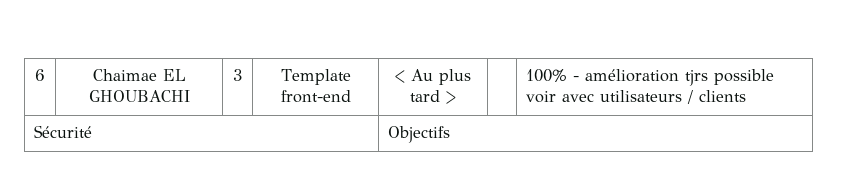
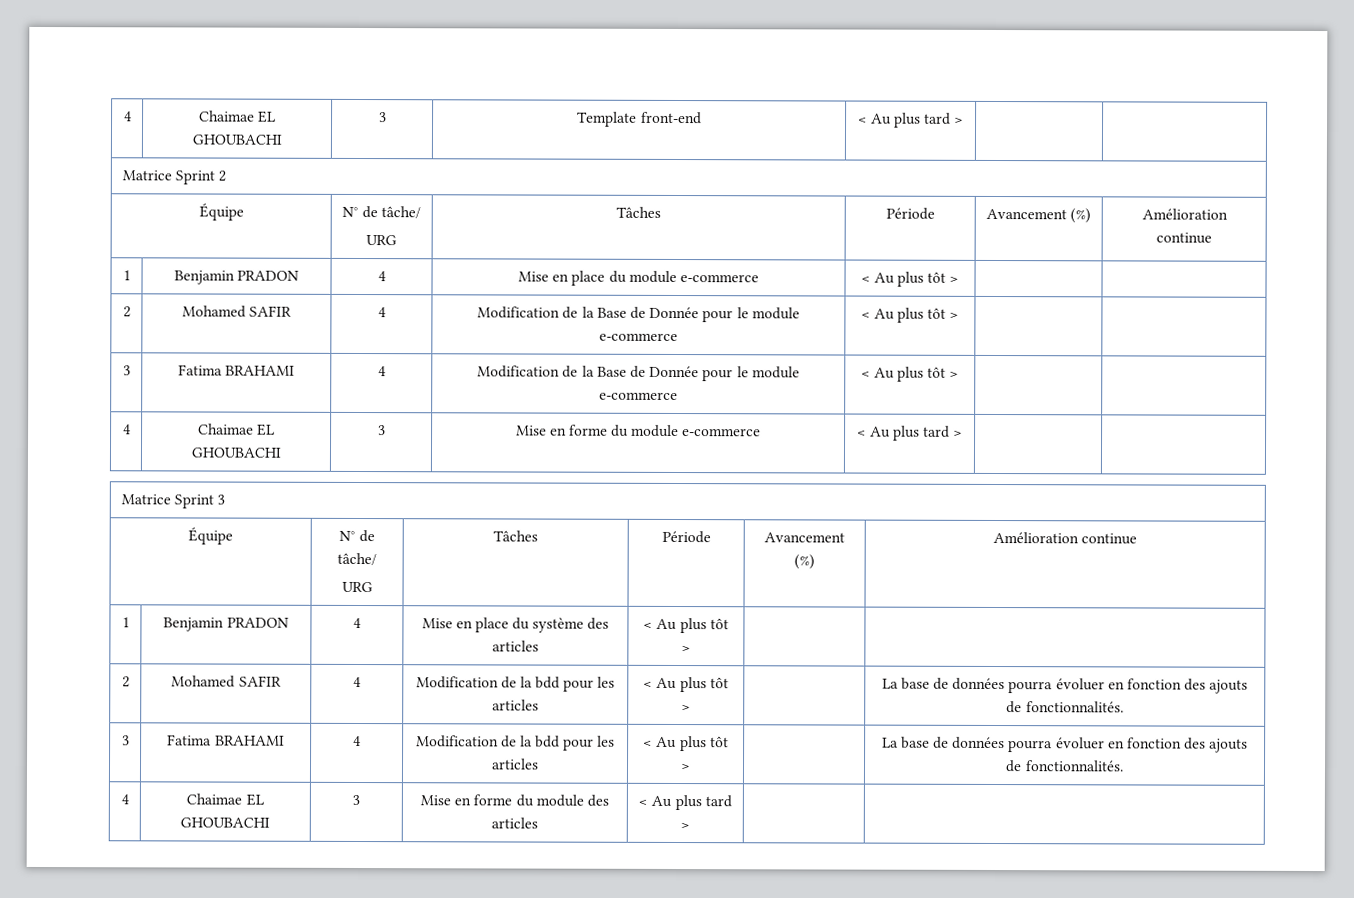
[35,69,45,81] 6 -> [123,111,132,122] 4
[526,69,775,86] [526,90,747,104] [34,125,93,138] [388,126,451,143] 100% - amélioration tjrs possible voir avec utilisateurs / clients // Sécurité | Objectifs -> [121,170,226,185] [198,203,244,221] [342,206,421,219] [366,235,397,246] [616,206,661,218] [885,207,935,220] [985,208,1092,224] [1141,208,1228,220] [1156,232,1212,244] [122,270,131,281] [173,270,300,285] [377,271,386,282] [518,270,759,286] [860,271,960,287] [122,306,131,318] [181,305,293,318] [377,307,386,318] [477,306,800,323] [599,332,678,342] [860,307,960,323] [122,365,131,376] [177,364,296,376] [377,366,386,377] [477,365,800,382] [599,391,678,401] [860,366,960,382] [122,424,131,435] [197,423,276,436] [190,447,282,458] [377,425,386,436] [515,424,762,438] [856,425,964,441] [120,494,225,509] [188,527,233,545] [339,530,375,543] [337,552,377,566] [341,581,373,593] [493,530,538,542] [661,530,711,544] [764,532,845,543] [794,554,815,570] [992,531,1138,545] [121,617,130,628] [163,617,289,632] [353,617,361,629] [421,617,610,633] [492,640,539,652] [643,618,729,634] [681,645,691,653] [121,676,130,688] [171,675,282,688] [353,676,361,688] [415,676,616,692] [492,699,539,711] [643,677,729,693] [681,704,691,712] [881,677,1249,694] [1006,701,1124,714] [121,735,130,746] [167,734,285,746] [353,735,361,747] [415,735,616,751] [491,758,539,770] [643,736,729,752] [680,763,691,771] [881,736,1249,753] [1005,760,1124,773] [120,794,129,805] [186,793,264,806] [180,817,270,828] [352,794,360,806] [420,794,609,807] [491,817,538,829] [638,794,732,811] [680,822,690,830] // Matrice Sprint 2 // Équipe | N° de tâche/ // URG | Tâches | Période | Avancement (%) | Amélioration continue // 1 | Benjamin PRADON | 4 | Mise en place du module e-commerce | < Au plus tôt > | | // 2 | Mohamed SAFIR | 4 | Modification de la Base de Donnée pour le module e-commerce | < Au plus tôt > | | // 3 | Fatima BRAHAMI | 4 | Modification de la Base de Donnée pour le module e-commerce | < Au plus tôt > | | // 4 | Chaimae EL GHOUBACHI | 3 | Mise en forme du module e-commerce | < Au plus tard > | | // Matrice Sprint 3 // Équipe | N° de tâche/ // URG | Tâches | Période | Avancement (%) | Amélioration continue // 1 | Benjamin PRADON | 4 | Mise en place du système des articles | < Au plus tôt > | | // 2 | Mohamed SAFIR | 4 | Modification de la bdd pour les articles | < Au plus tôt > | | La base de données pourra évoluer en fonction des ajouts de fonctionnalités. // 3 | Fatima BRAHAMI | 4 | Modification de la bdd pour les articles | < Au plus tôt > | | La base de données pourra évoluer en fonction des ajouts de fonctionnalités. // 4 | Chaimae EL GHOUBACHI | 3 | Mise en forme du module des articles | < Au plus tard > | |

